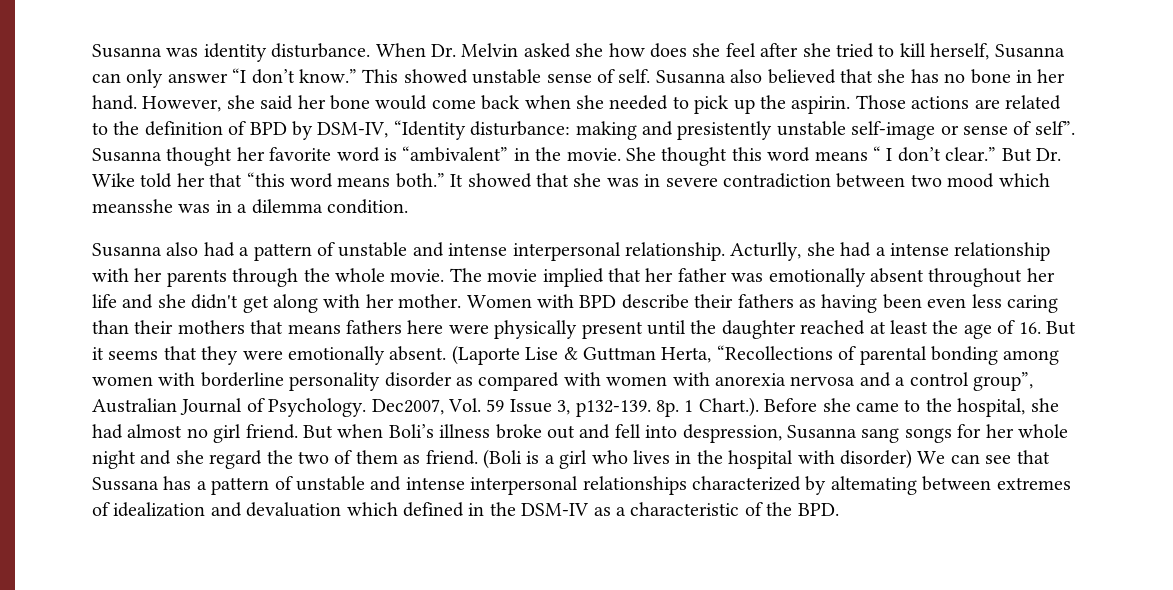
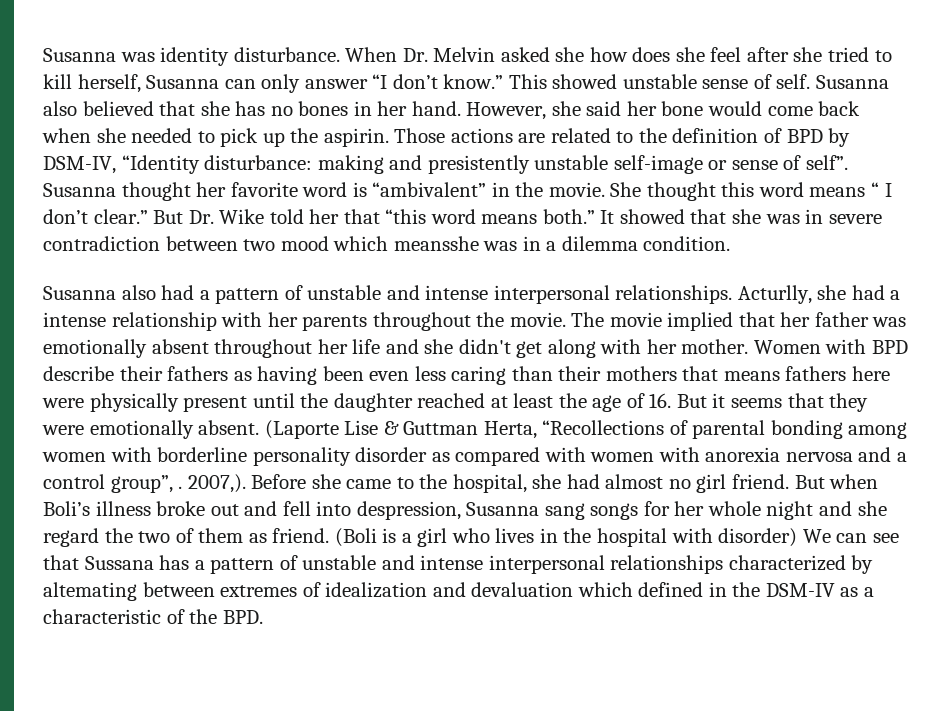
[970,69,1011,84] bone -> [298,101,349,116] bones
[624,242,725,261] relationship. -> [615,285,733,304] relationships.
[232,268,385,287] through the whole -> [372,312,505,331] throughout the
[92,397,759,417] Australian Journal of Psychology. Dec2007, Vol. 59 Issue 3, p132-139. 8p. 1 Chart.). -> [178,474,246,493] . 2007,).

